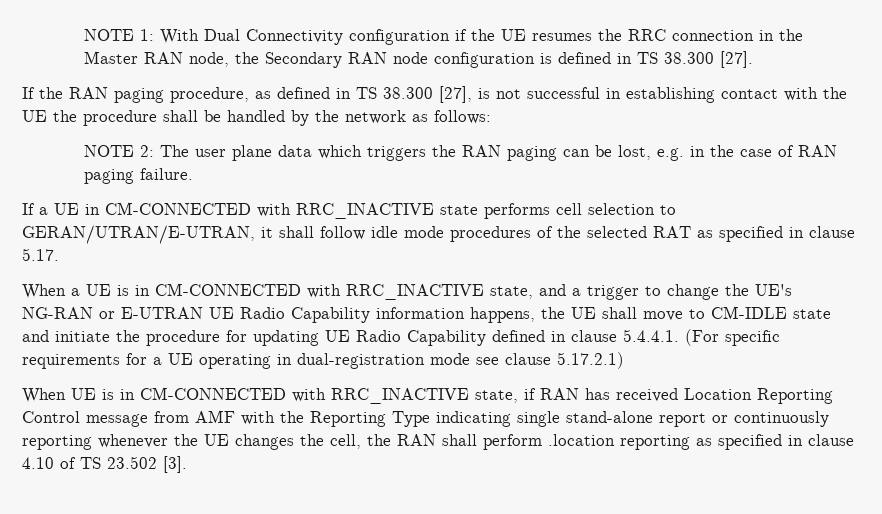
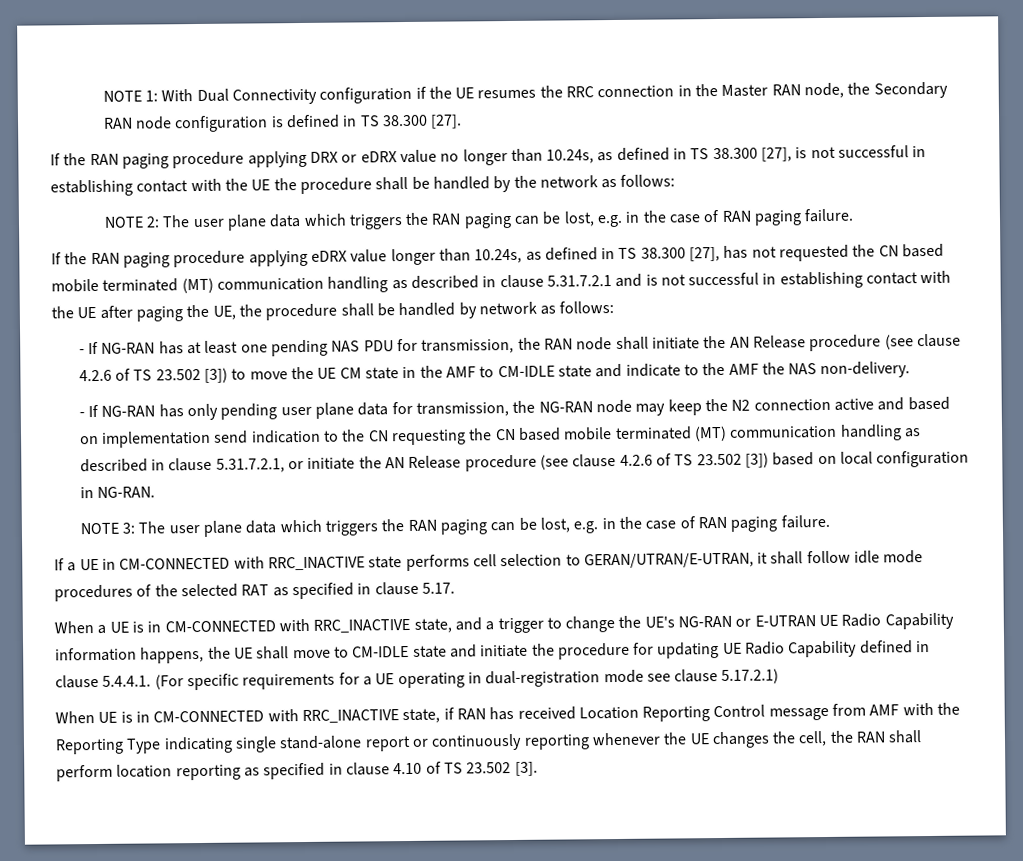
[170,87,249,103] procedure, -> [172,148,595,169] procedure applying DRX or eDRX value no longer than 10.24s,
(194, 174) none -> [51,243,945,268] [51,270,952,294] [51,301,615,322] [78,333,961,357] [78,361,911,383] [78,396,950,421] [79,424,921,448] [79,450,970,473] [79,486,156,499] [79,514,830,537] // If the RAN paging procedure applying eDRX value longer than 10.24s, as defined in TS 38.300 [27], has not requested the CN based mobile terminated (MT) communication handling as described in clause 5.31.7.2.1 and is not successful in establishing contact with the UE after paging the UE, the procedure shall be handled by network as follows: // - If NG-RAN has at least one pending NAS PDU for transmission, the RAN node shall initiate the AN Release procedure (see clause 4.2.6 of TS 23.502 [3]) to move the UE CM state in the AMF to CM-IDLE state and indicate to the AMF the NAS non-delivery. // - If NG-RAN has only pending user plane data for transmission, the NG-RAN node may keep the N2 connection active and based on implementation send indication to the CN requesting the CN based mobile terminated (MT) communication handling as described in clause 5.31.7.2.1, or initiate the AN Release procedure (see clause 4.2.6 of TS 23.502 [3]) based on local configuration in NG-RAN. // NOTE 3: The user plane data which triggers the RAN paging can be lost, e.g. in the case of RAN paging failure.
[548,434,615,446] .location -> [116,764,173,778] location

